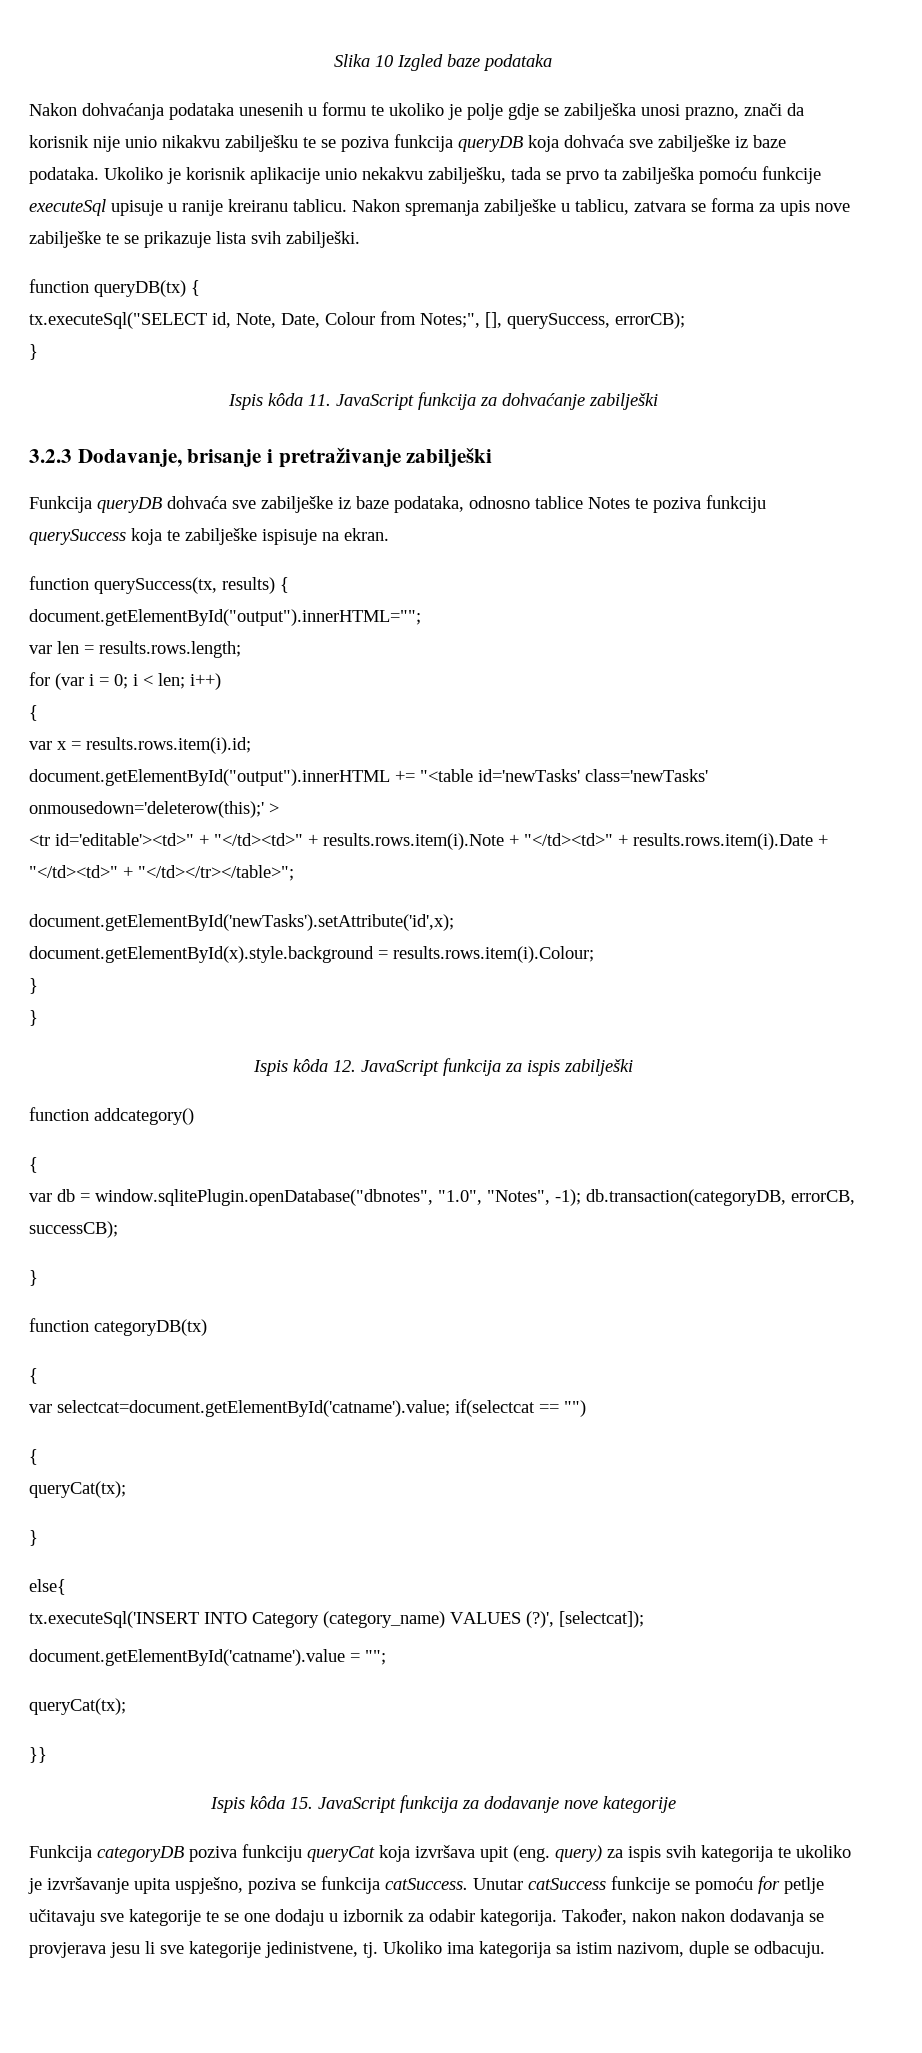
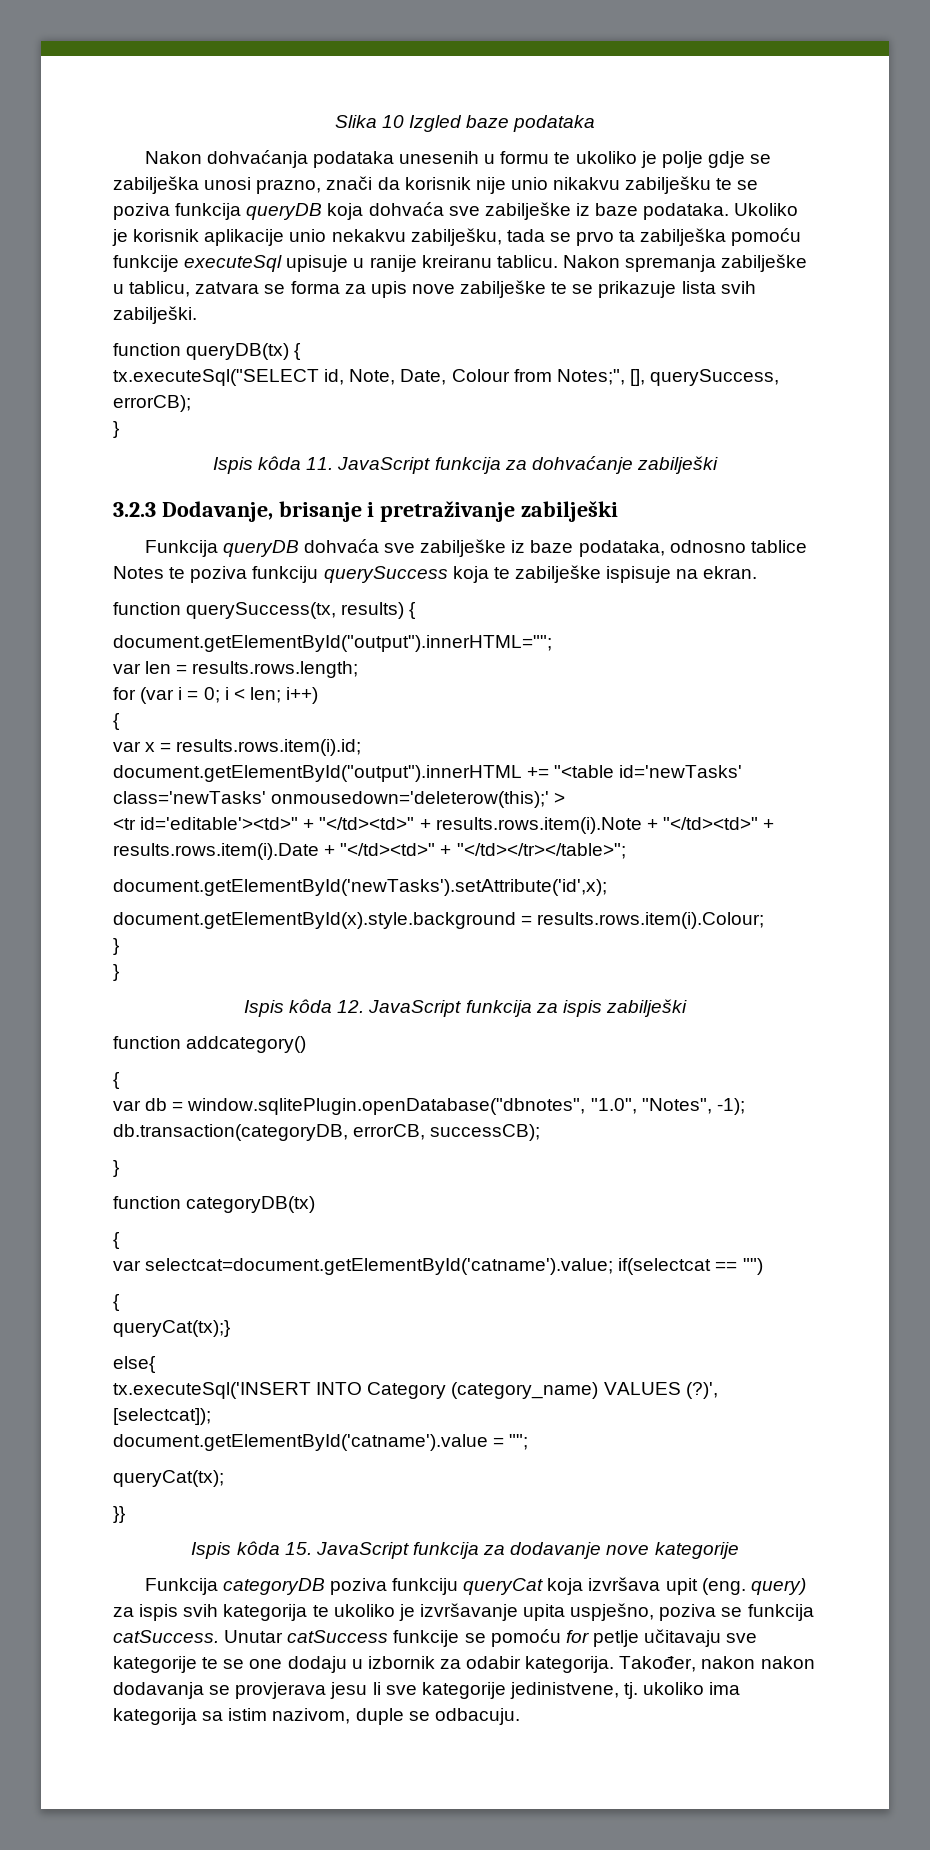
[29,1481,126,1498] [29,1530,38,1546] queryCat(tx); // } -> [113,1320,230,1337] queryCat(tx);}
[383,1941,442,1954] Ukoliko -> [643,1682,705,1695] ukoliko

